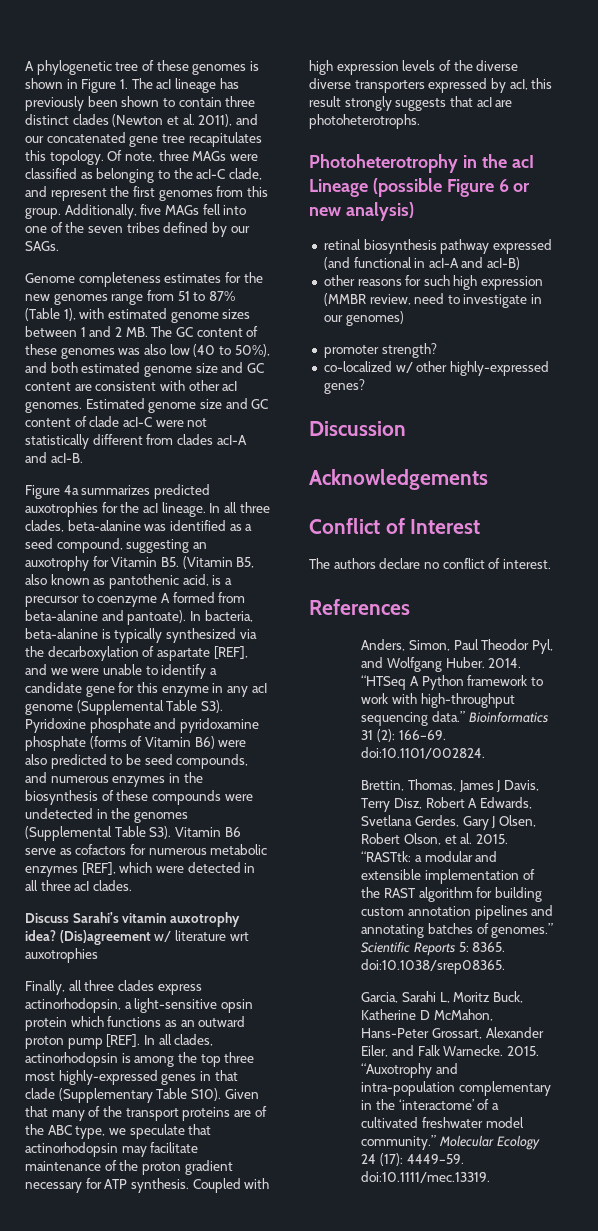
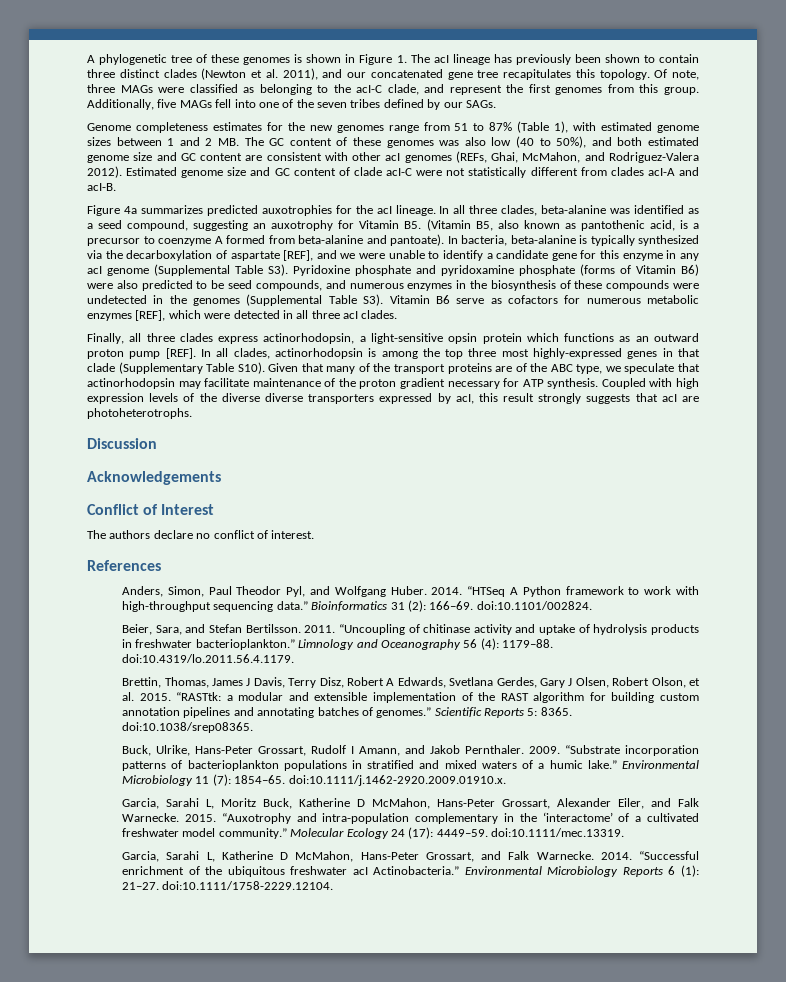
[25,402,82,413] genomes. -> [404,151,699,163] [87,166,122,178] genomes (REFs, Ghai, McMahon, and Rodriguez-Valera 2012).
[25,912,240,927] [25,930,249,945] [25,948,98,963] // Discuss Sarahi’s vitamin auxotrophy idea? (Dis)agreement w/ literature wrt auxotrophies -> (398, 314) none
[309,154,534,173] [309,178,531,197] [309,202,414,221] [323,239,552,254] [323,257,521,270] [323,275,544,290] [323,293,543,308] [323,311,404,326] [323,343,437,358] [323,361,549,376] [323,379,365,394] // Photoheterotrophy in the acI Lineage (possible Figure 6 or new analysis) // retinal biosynthesis pathway expressed (and functional in acI-A and acI-B) // other reasons for such high expression (MMBR review, need to investigate in our genomes) // promoter strength? // co-localized w/ other highly-expressed genes? -> (192, 413) none
(486, 753) none -> [122,624,700,635] [122,638,554,650] [122,654,295,663] // Beier, Sara, and Stefan Bertilsson. 2011. “Uncoupling of chitinase activity and uptake of hydrolysis products in freshwater bacterioplankton.” Limnology and Oceanography 56 (4): 1179–88. doi:10.4319/lo.2011.56.4.1179.
(506, 966) none -> [122,745,700,756] [122,760,700,771] [122,774,506,786] // Buck, Ulrike, Hans-Peter Grossart, Rudolf I Amann, and Jakob Pernthaler. 2009. “Substrate incorporation patterns of bacterioplankton populations in stratified and mixed waters of a humic lake.” Environmental Microbiology 11 (7): 1854–65. doi:10.1111/j.1462-2920.2009.01910.x.
(491, 1177) none -> [122,851,700,862] [122,865,700,877] [122,881,334,890] // Garcia, Sarahi L, Katherine D McMahon, Hans-Peter Grossart, and Falk Warnecke. 2014. “Successful enrichment of the ubiquitous freshwater acI Actinobacteria.” Environmental Microbiology Reports 6 (1): 21–27. doi:10.1111/1758-2229.12104.

